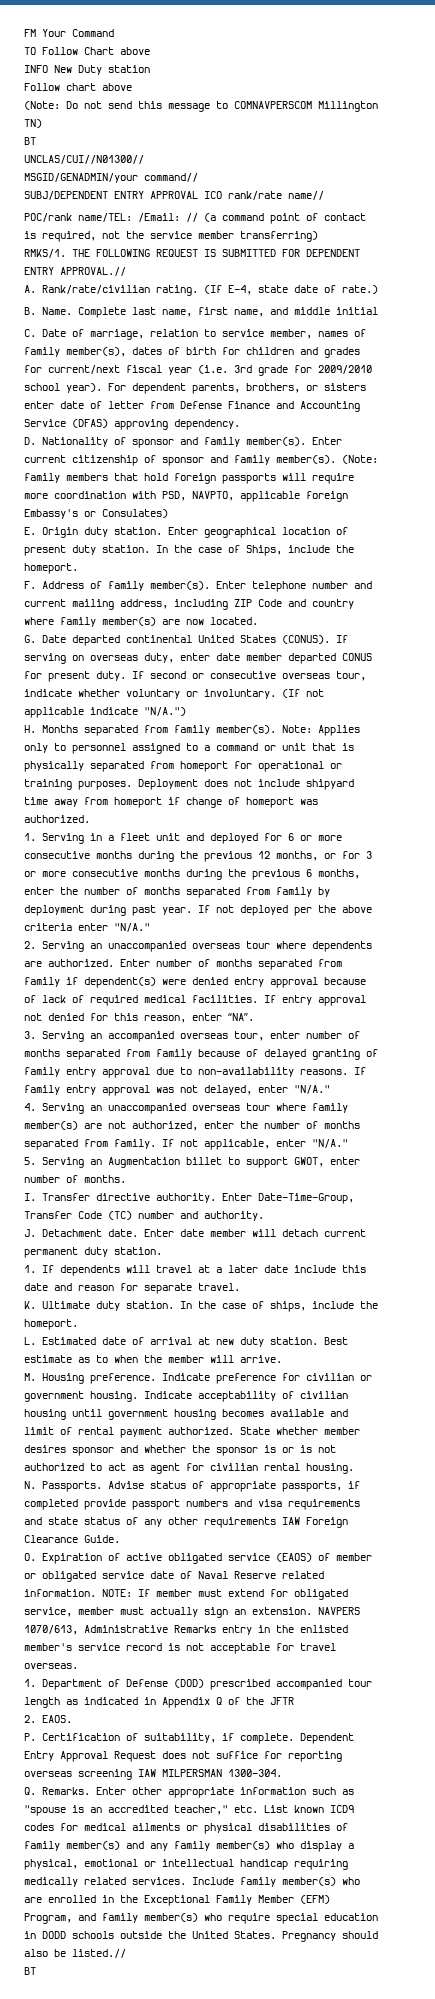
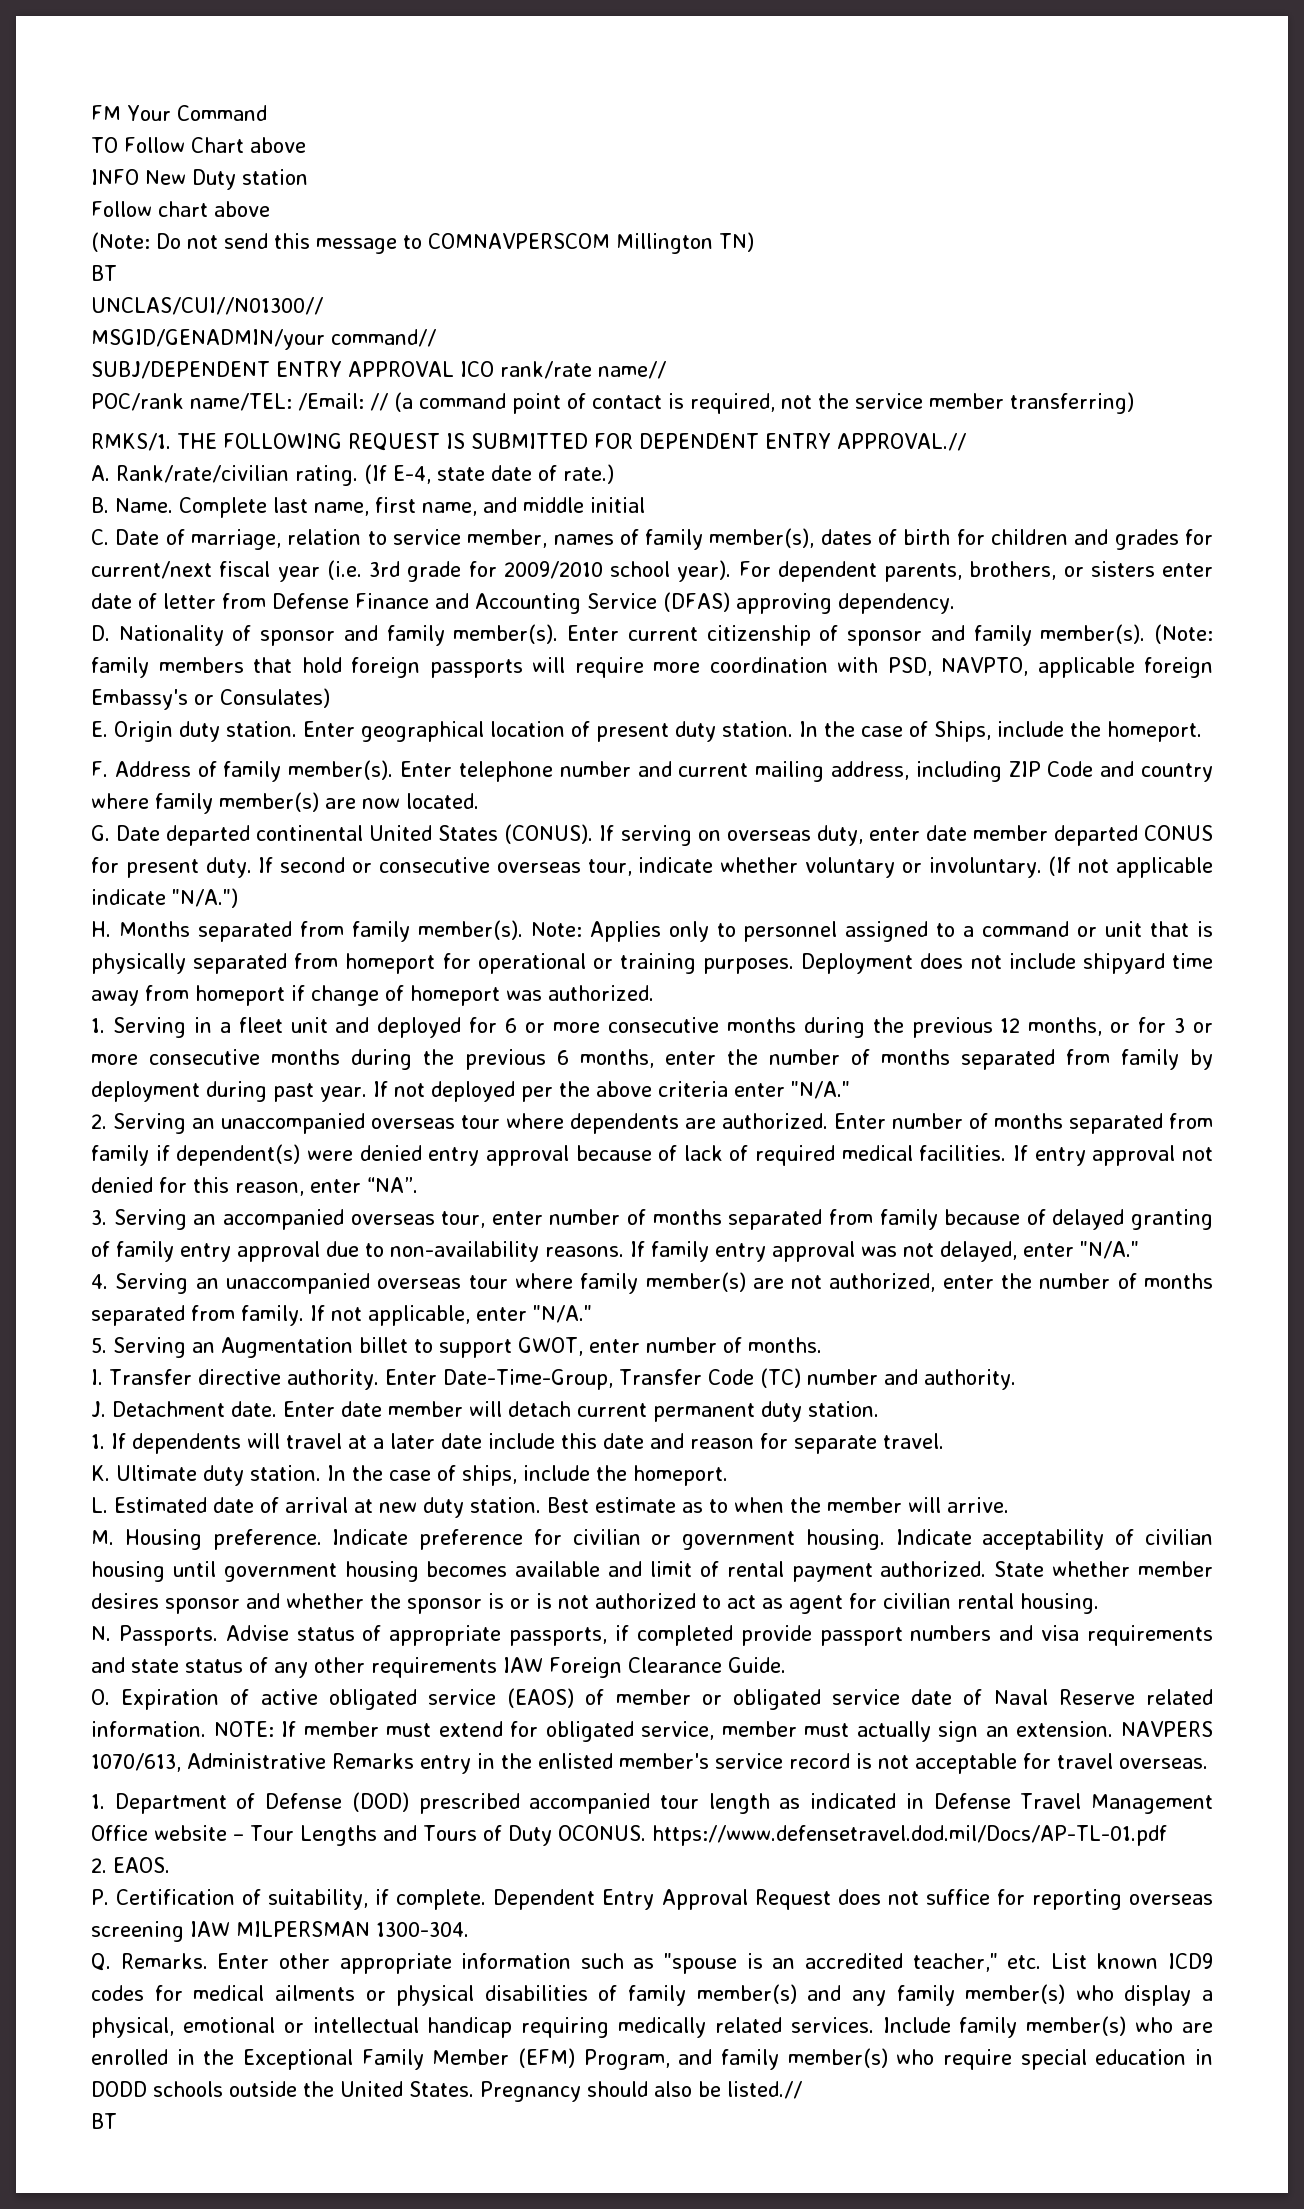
[162,1697,294,1708] Appendix Q of the JFTR -> [933,1793,1214,1814] [91,1825,1167,1846] Defense Travel Management Office website – Tour Lengths and Tours of Duty OCONUS. https://www.defensetravel.dod.mil/Docs/AP-TL-01.pdf

